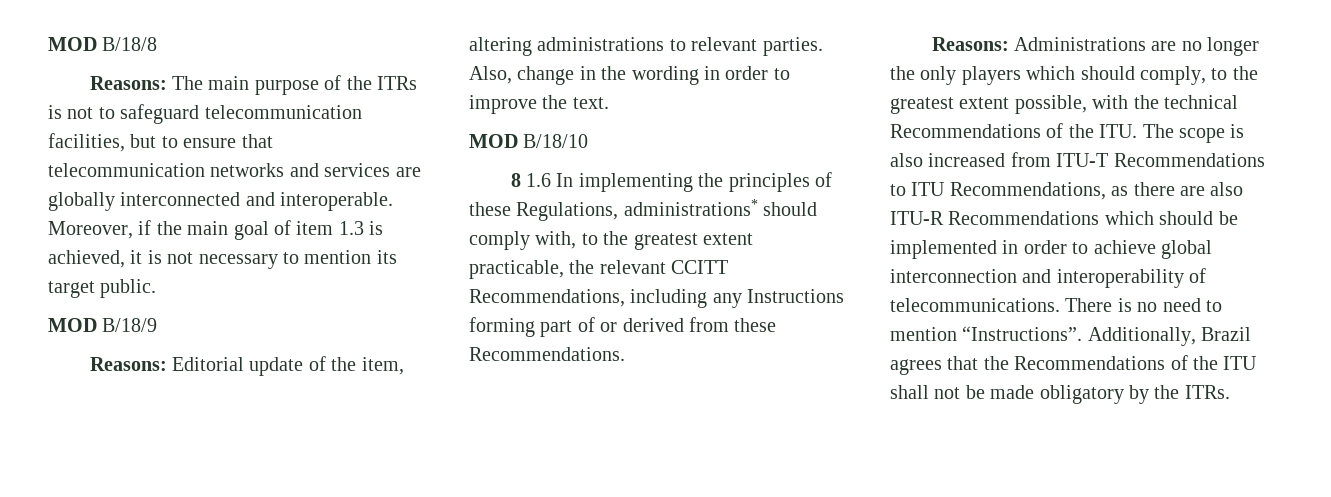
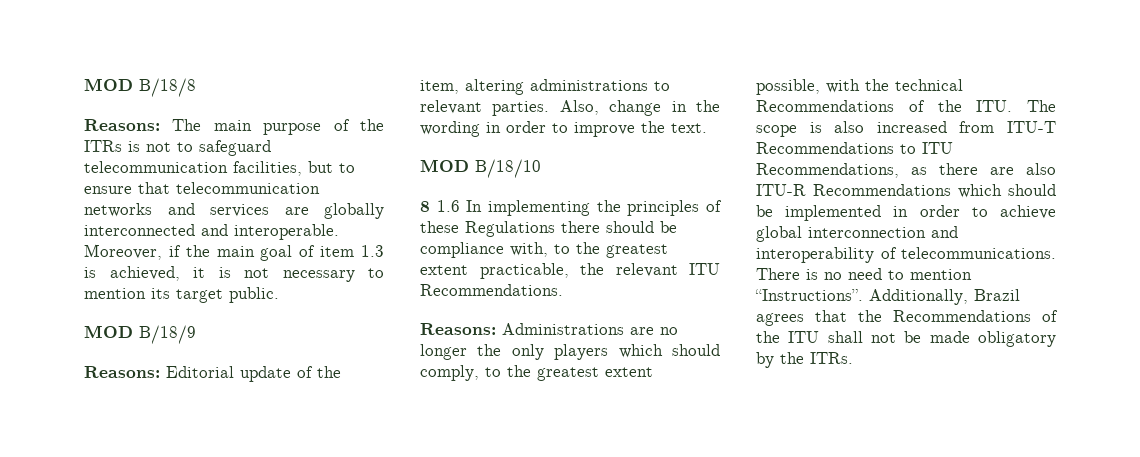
[516,199,818,221] [469,231,530,250] Regulations, administrations* should comply -> [465,221,677,237] [420,242,504,258] Regulations there should be compliance
[671,260,729,274] [469,289,845,308] [469,317,777,337] CCITT Recommendations, including any Instructions forming part of or derived from these -> [689,263,720,275] ITU

